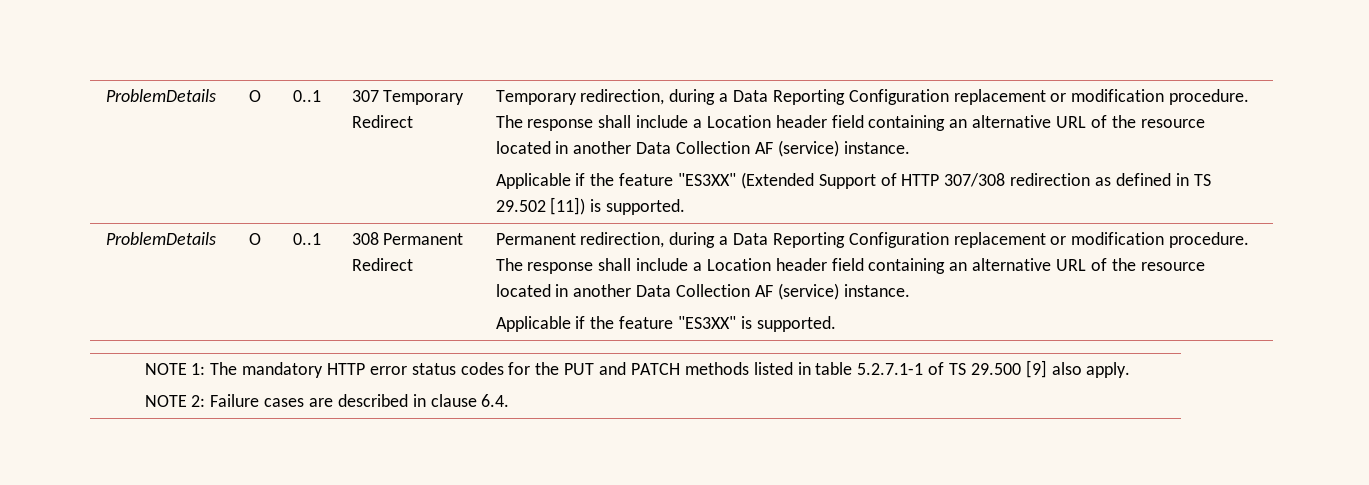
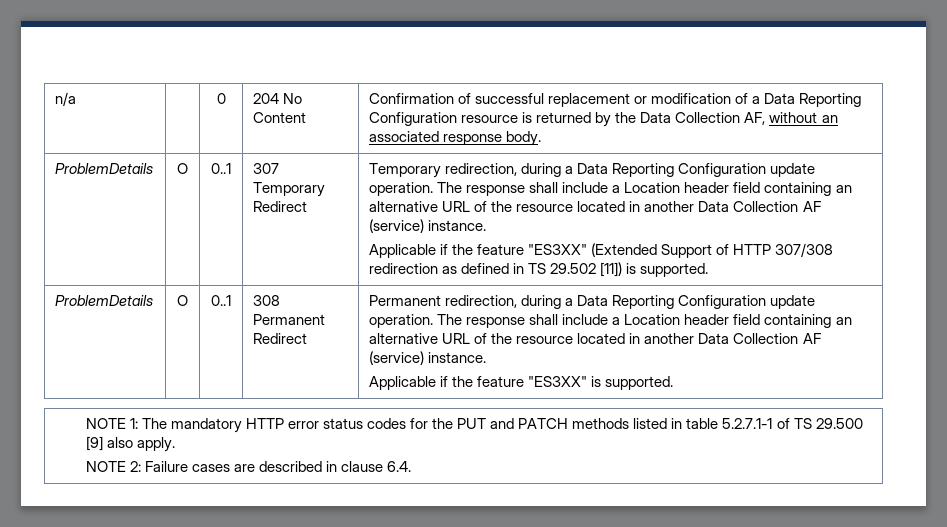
(105, 95) none -> [55,92,77,106] [216,93,226,104] [253,93,303,104] [253,112,307,123] [369,93,862,107] [369,112,838,127] [369,131,542,146] n/a | | 0 | 204 No Content | Confirmation of successful replacement or modification of a Data Reporting Configuration resource is returned by the Data Collection AF, without an associated response body. //
[953,89,1250,105] replacement or modification procedure. -> [770,163,816,177] [369,182,434,196] update operation.
[953,232,1250,248] replacement or modification procedure. -> [770,295,816,309] [369,314,434,328] update operation.

